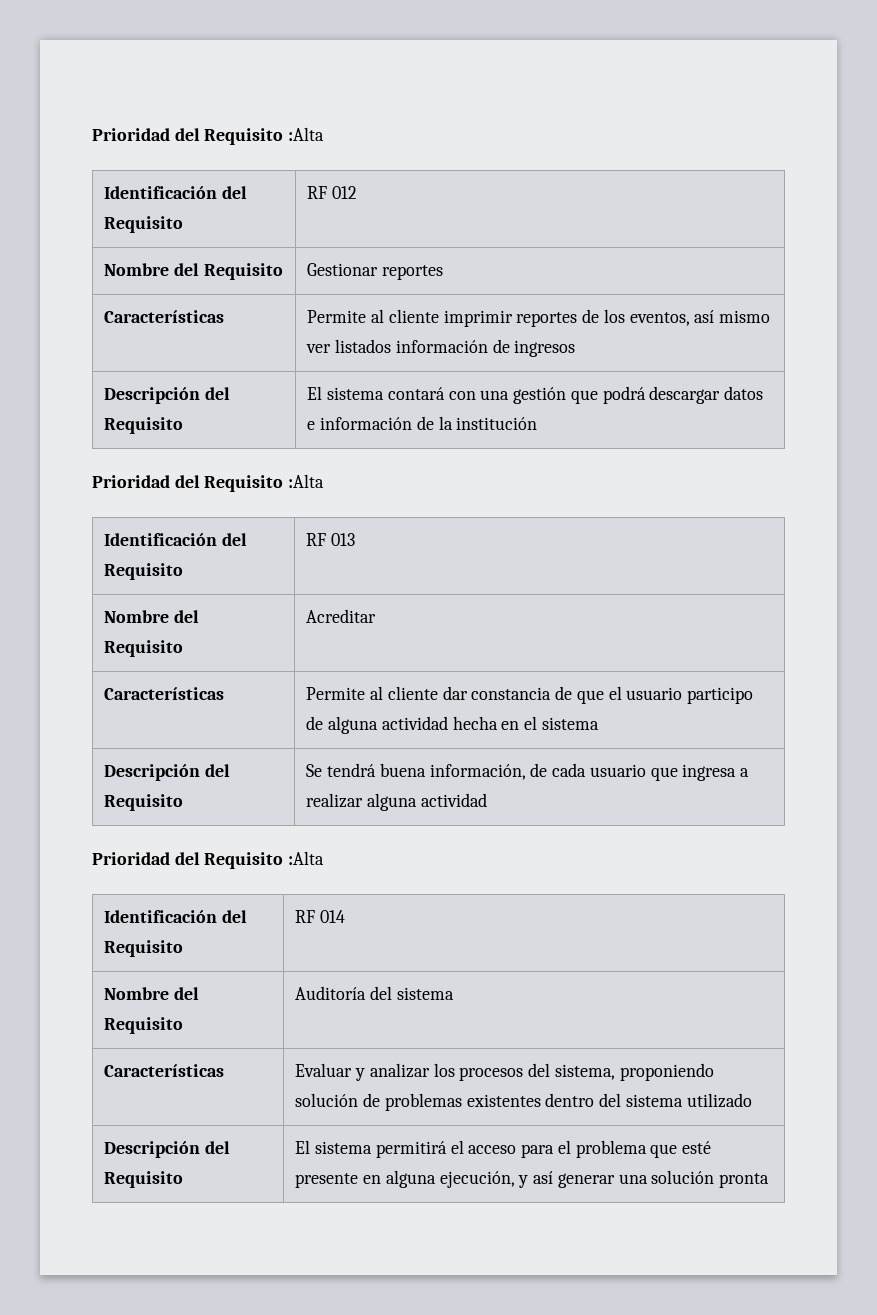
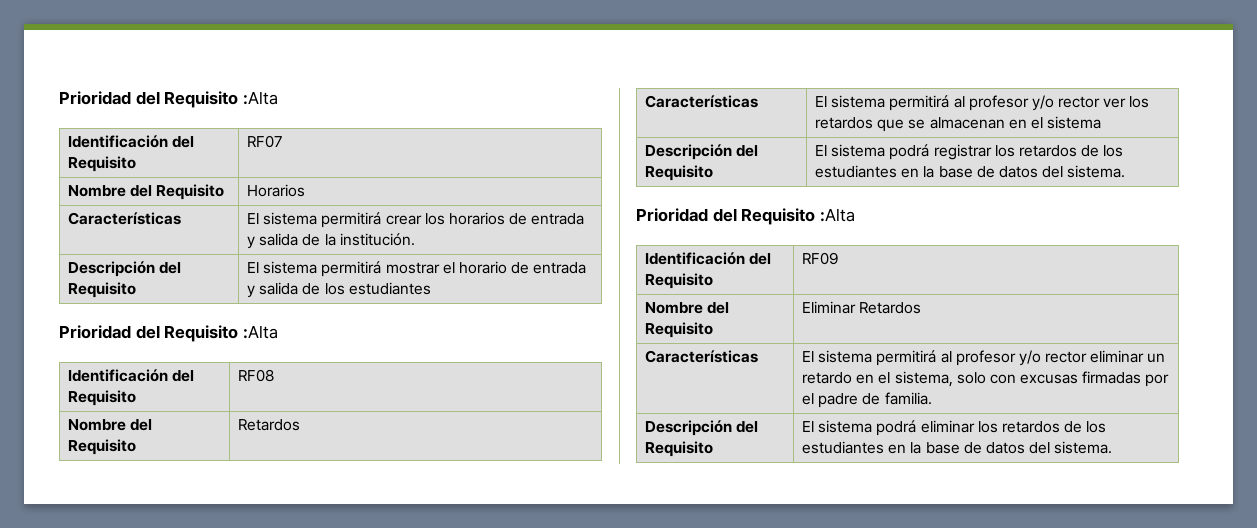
[92,127,325,145] [104,186,248,199] [104,216,184,233] [307,186,358,199] [104,263,283,280] [307,263,444,280] [104,310,225,323] [307,309,770,327] [306,339,576,357] [104,387,231,404] [104,417,184,434] [307,386,763,404] [307,416,538,430] [92,474,325,492] [104,533,248,546] [104,563,184,580] [306,533,356,546] [104,610,200,623] [104,640,184,657] [306,609,377,623] [104,687,225,700] [306,686,753,704] [306,716,498,734] Prioridad del Requisito :Alta // Identificación del Requisito | RF 012 // Nombre del Requisito | Gestionar reportes // Características | Permite al cliente imprimir reportes de los eventos, así mismo ver listados información de ingresos // Descripción del Requisito | El sistema contará con una gestión que podrá descargar datos e información de la institución // Prioridad del Requisito :Alta // Identificación del Requisito | RF 013 // Nombre del Requisito | Acreditar // Características | Permite al cliente dar constancia de que el usuario participo de alguna actividad hecha -> [59,91,278,108] [67,135,195,148] [67,156,136,172] [246,135,283,148] [67,184,225,200] [246,184,305,197] [67,212,181,225] [246,212,585,228] [246,233,415,249] [67,261,182,277] [67,282,136,298] [246,261,587,277] [246,282,431,298] [59,325,278,342] [67,369,195,382] [67,390,136,406] [237,369,274,382] [67,419,153,431] [67,439,136,455] [237,419,300,431] [644,95,758,108] [814,95,1150,111] [814,117,1005,132] Prioridad del Requisito :Alta // Identificación del Requisito | RF07 // Nombre del Requisito | Horarios // Características | El sistema permitirá crear los horarios de entrada y salida de la institución. // Descripción del Requisito | El sistema permitirá mostrar el horario de entrada y salida de los estudiantes // Prioridad del Requisito :Alta // Identificación del Requisito | RF08 // Nombre del Requisito | Retardos // Características | El sistema permitirá al profesor y/o rector ver los retardos que se almacenan
[306,763,749,781] [306,793,487,811] [92,851,325,869] [104,910,248,923] [104,940,184,957] [295,910,346,923] [104,987,200,1000] [104,1017,184,1034] [295,986,454,1000] [104,1064,225,1077] [295,1063,714,1081] [295,1093,752,1111] [104,1141,231,1158] [104,1171,184,1188] [295,1140,711,1158] [295,1170,769,1188] Se tendrá buena información, de cada usuario que ingresa a realizar alguna actividad // Prioridad del Requisito :Alta // Identificación del Requisito | RF 014 // Nombre del Requisito | Auditoría del sistema // Características | Evaluar y analizar los procesos del sistema, proponiendo solución de problemas existentes dentro del sistema utilizado // Descripción del Requisito | El sistema permitirá el acceso para el problema que esté presente en alguna ejecución, y así generar una solución pronta -> [814,144,1124,160] [814,165,1126,178] [636,208,855,225] [644,252,772,265] [644,273,713,289] [801,252,839,265] [644,302,730,314] [644,322,713,338] [801,301,922,314] [644,350,758,363] [801,350,1166,366] [801,371,1170,387] [801,392,932,408] [644,420,759,436] [644,441,713,457] [801,420,1107,436] [801,441,1113,454] El sistema podrá registrar los retardos de los estudiantes en la base de datos del sistema. // Prioridad del Requisito :Alta // Identificación del Requisito | RF09 // Nombre del Requisito | Eliminar Retardos // Características | El sistema permitirá al profesor y/o rector eliminar un retardo en el sistema, solo con excusas firmadas por el padre de familia. // Descripción del Requisito | El sistema podrá eliminar los retardos de los estudiantes en la base de datos del sistema.

